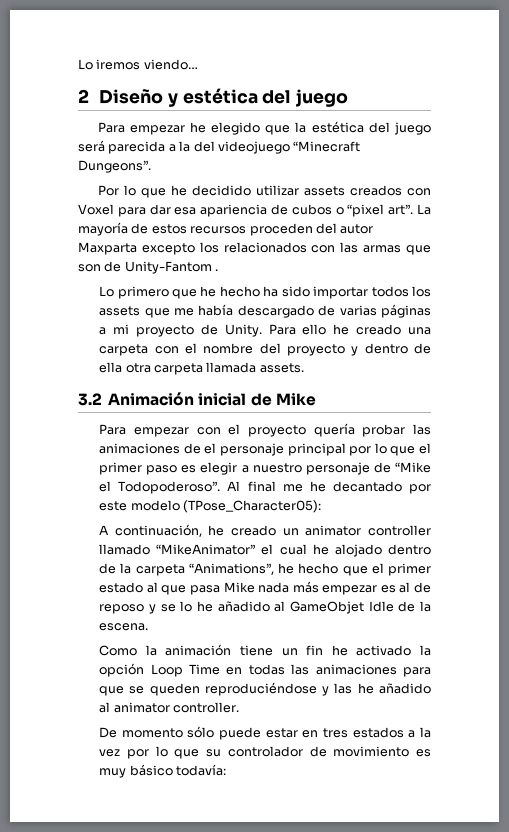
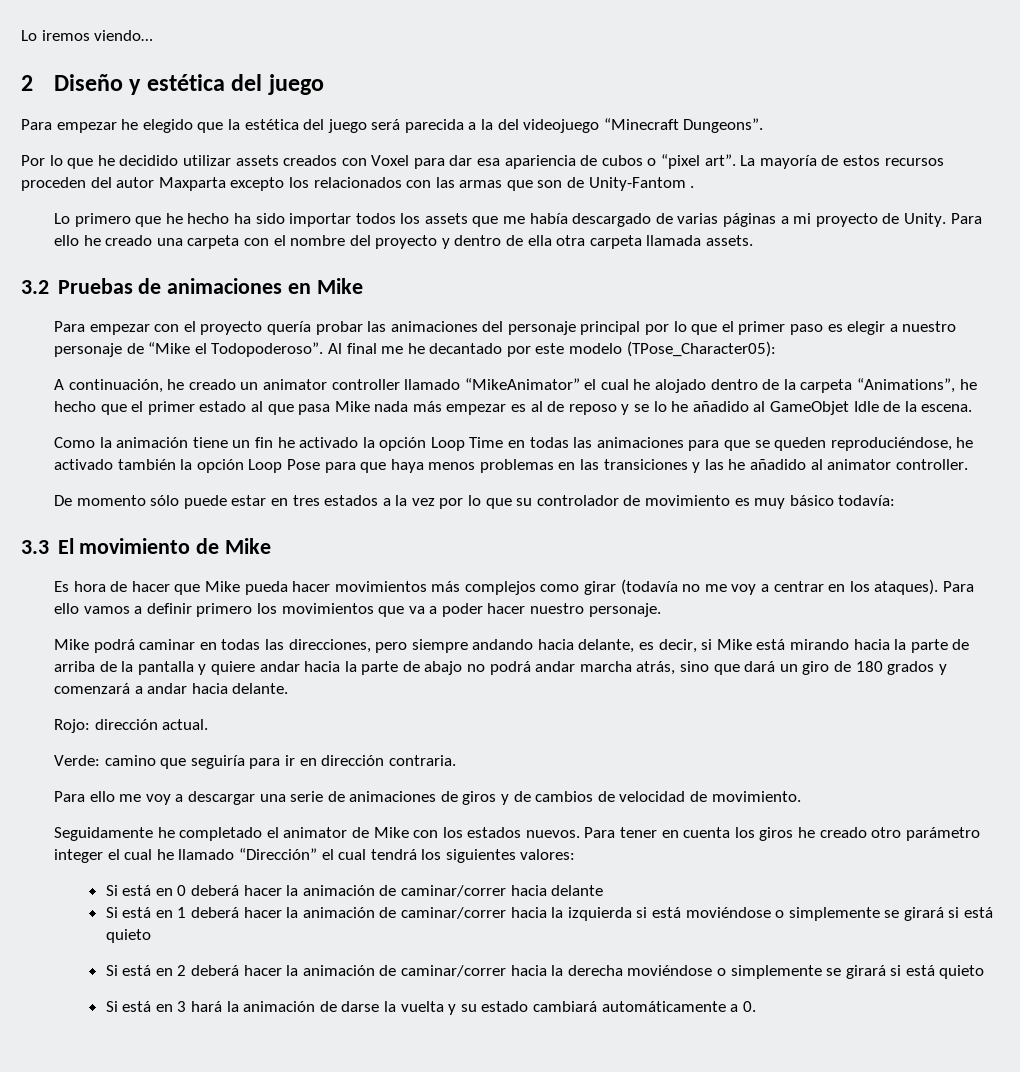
[108,392,272,406] Animación inicial de -> [57,278,311,294] Pruebas de animaciones en
[183,443,217,454] de el -> [482,321,504,332] del
[204,682,317,696] reproduciéndose -> [830,437,974,451] [53,459,688,473] reproduciéndose, he activado también la opción Loop Pose para que haya menos problemas en las transiciones
(226, 770) none -> [21,538,271,554] [53,579,974,595] [53,603,661,617] [53,639,970,653] [53,661,947,675] [53,683,289,694] [53,719,209,733] [53,755,456,769] [53,791,801,805] [53,827,980,841] [53,848,576,863] [105,885,604,897] [105,907,994,921] [105,929,151,943] [105,965,985,979] [105,1001,756,1015] // 3.3 El movimiento de Mike // Es hora de hacer que Mike pueda hacer movimientos más complejos como girar (todavía no me voy a centrar en los ataques). Para ello vamos a definir primero los movimientos que va a poder hacer nuestro personaje. // Mike podrá caminar en todas las direcciones, pero siempre andando hacia delante, es decir, si Mike está mirando hacia la parte de arriba de la pantalla y quiere andar hacia la parte de abajo no podrá andar marcha atrás, sino que dará un giro de 180 grados y comenzará a andar hacia delante. // Rojo: dirección actual. // Verde: camino que seguiría para ir en dirección contraria. // Para ello me voy a descargar una serie de animaciones de giros y de cambios de velocidad de movimiento. // Seguidamente he completado el animator de Mike con los estados nuevos. Para tener en cuenta los giros he creado otro parámetro integer el cual he llamado “Dirección” el cual tendrá los siguientes valores: // Si está en 0 deberá hacer la animación de caminar/correr hacia delante // Si está en 1 deberá hacer la animación de caminar/correr hacia la izquierda si está moviéndose o simplemente se girará si está quieto // Si está en 2 deberá hacer la animación de caminar/correr hacia la derecha moviéndose o simplemente se girará si está quieto // Si está en 3 hará la animación de darse la vuelta y su estado cambiará automáticamente a 0.

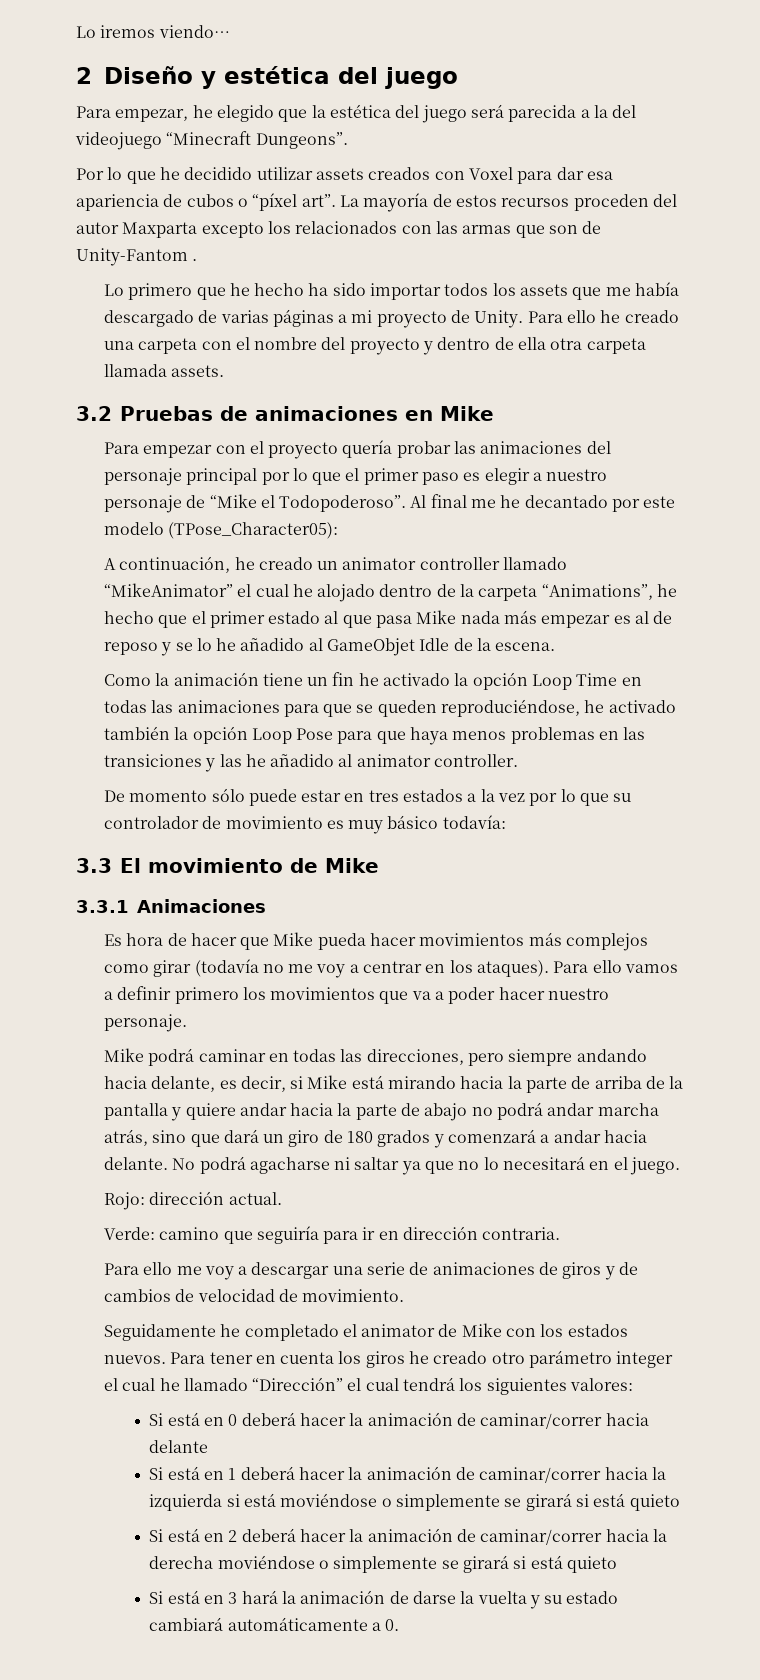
[56,122,117,133] empezar -> [115,109,189,122] empezar,
[661,154,701,169] “pixel -> [252,193,298,211] “píxel
(271, 546) none -> [76,899,266,913] // 3.3.1 Animaciones
(289, 688) none -> [172,1156,681,1175] No podrá agacharse ni saltar ya que no lo necesitará en el juego.

